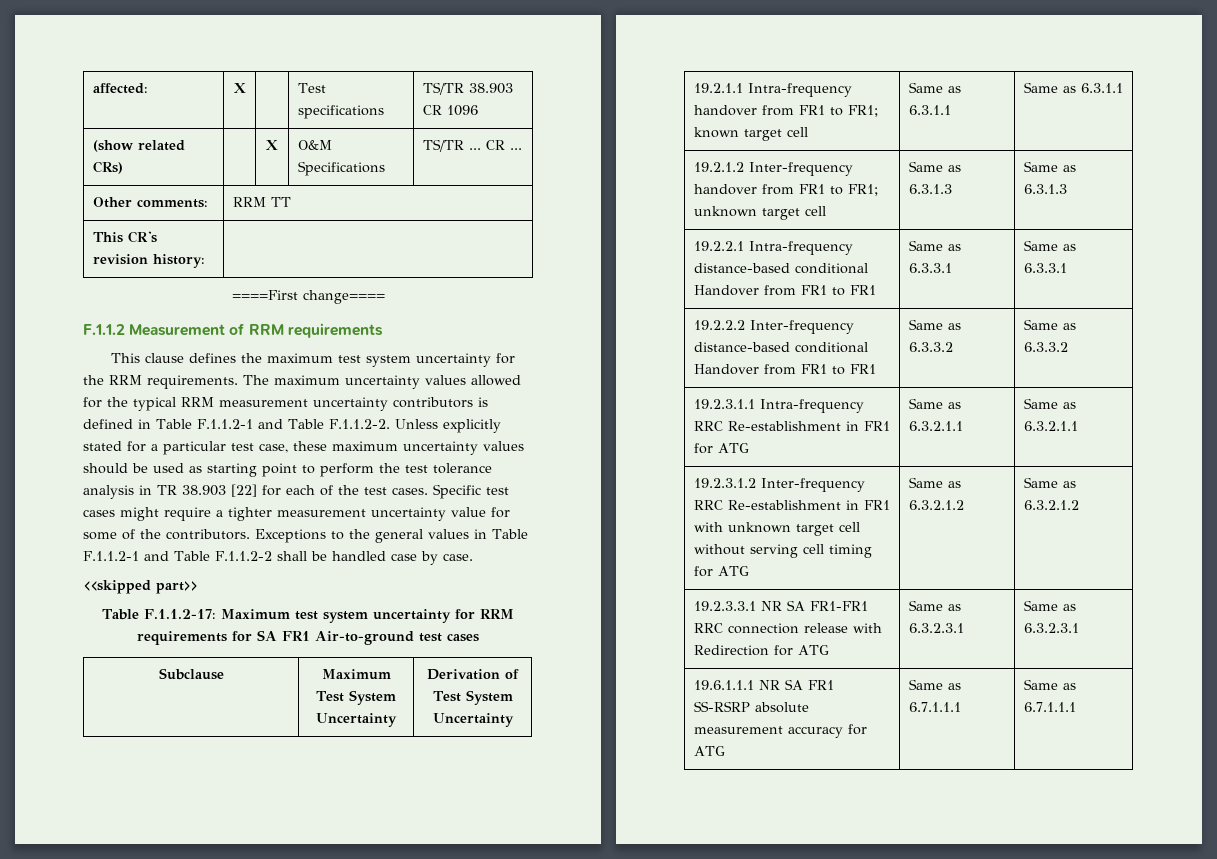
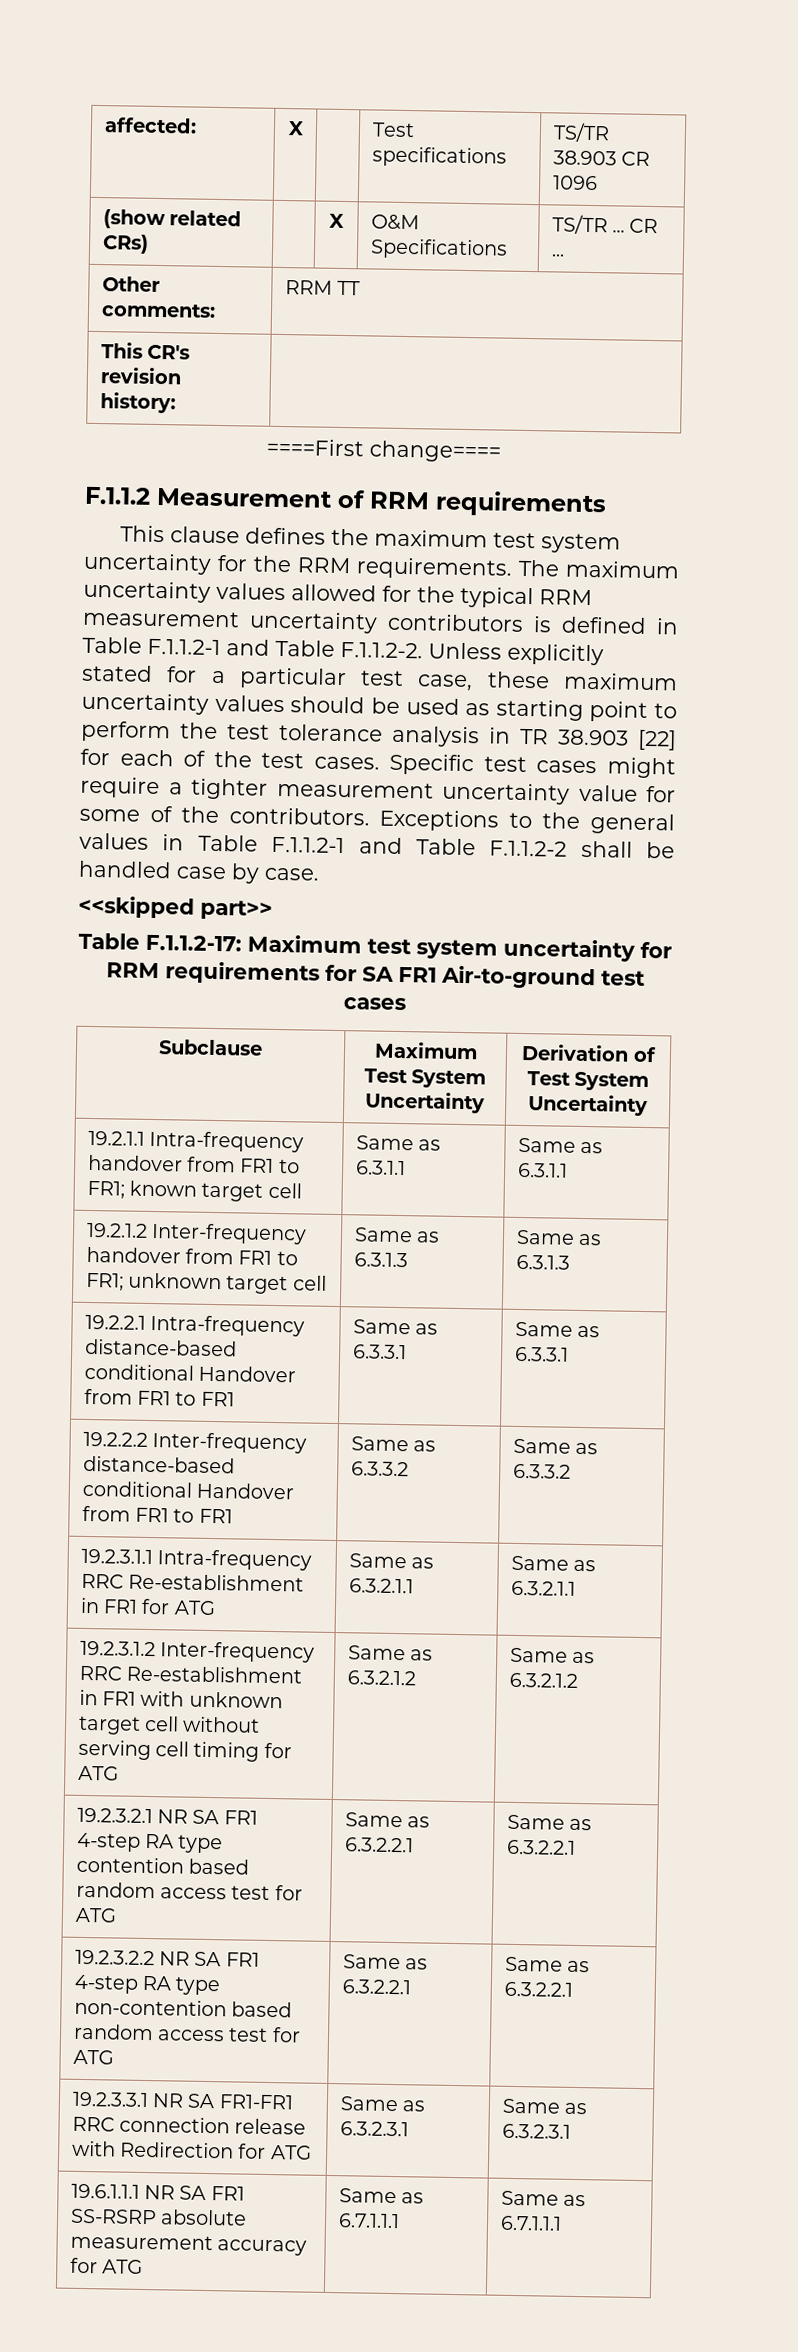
(1079, 505) none -> [76,1807,258,1825] [76,1832,224,1854] [75,1856,250,1875] [75,1881,303,1901] [74,1907,117,1923] [344,1812,431,1828] [344,1837,414,1853] [506,1814,593,1831] [506,1839,576,1855] [74,1949,260,1967] [73,1974,221,1996] [73,1998,293,2018] [72,2023,301,2043] [72,2049,114,2065] [342,1954,429,1970] [341,1979,411,1995] [504,1956,591,1973] [503,1981,573,1997] // 19.2.3.2.1 NR SA FR1 4-step RA type contention based random access test for ATG | Same as 6.3.2.2.1 | Same as 6.3.2.2.1 // 19.2.3.2.2 NR SA FR1 4-step RA type non-contention based random access test for ATG | Same as 6.3.2.2.1 | Same as 6.3.2.2.1

